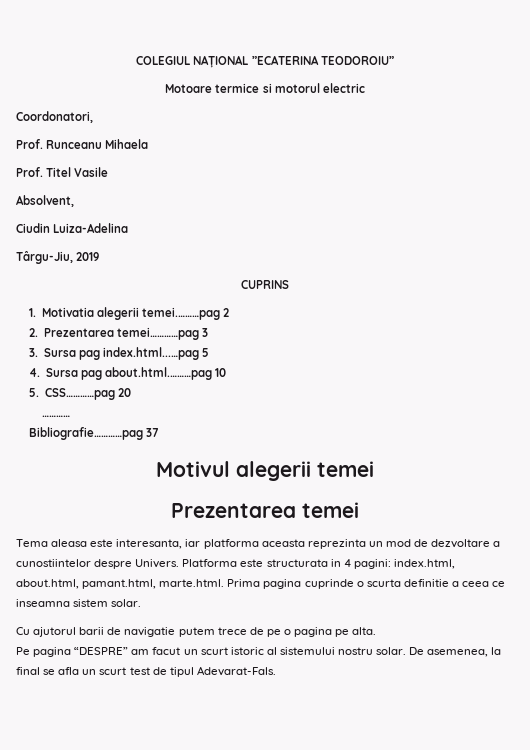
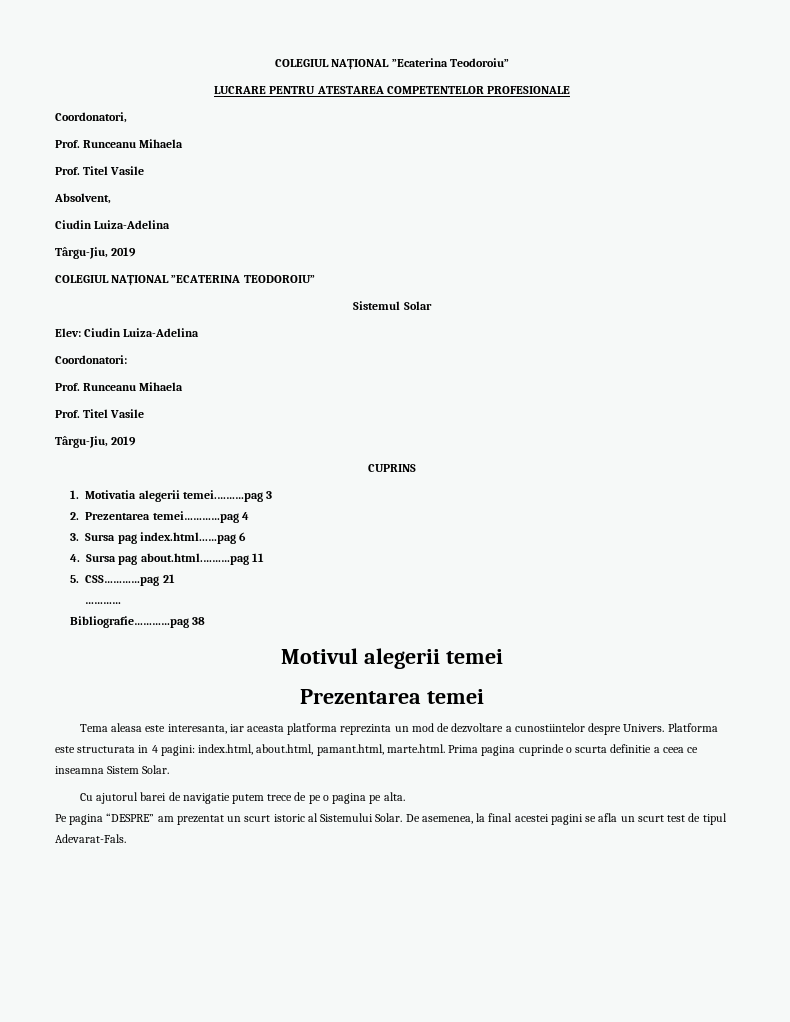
[136,55,394,68] [165,83,365,93] COLEGIUL NAȚIONAL ”ECATERINA TEODOROIU” // Motoare termice si motorul electric -> [275,58,509,70] [214,86,570,94] COLEGIUL NAȚIONAL ”Ecaterina Teodoroiu” // LUCRARE PENTRU ATESTAREA COMPETENTELOR PROFESIONALE
(100, 256) none -> [55,275,315,286] [353,301,432,310] [55,328,200,337] [55,355,127,364] [55,382,184,391] [55,409,145,418] [55,436,137,448] // COLEGIUL NAȚIONAL ”ECATERINA TEODOROIU” // Sistemul Solar // Elev: Ciudin Luiza-Adelina // Coordonatori: // Prof. Runceanu Mihaela // Prof. Titel Vasile // Târgu-Jiu, 2019
[223,308,230,317] 2 -> [266,491,273,499] 3
[202,328,209,337] 3 -> [241,512,249,520] 4
[202,348,210,357] 5 -> [239,532,247,541] 6
[215,368,227,377] 10 -> [251,553,264,562] 11
[117,388,131,397] 20 -> [162,574,175,583] 21
[146,428,160,437] 37 -> [192,617,206,625] 38
[203,539,305,549] platforma aceasta -> [247,723,338,735] aceasta platforma
[73,599,142,607] sistem solar. -> [107,765,170,774] Sistem Solar.
[79,627,105,635] barii -> [140,792,167,801] barei
[152,647,181,655] facut -> [176,815,224,825] prezentat
[279,647,407,655] sistemului nostru solar. -> [320,813,403,822] Sistemului Solar.
(40, 671) none -> [514,814,583,825] acestei pagini

